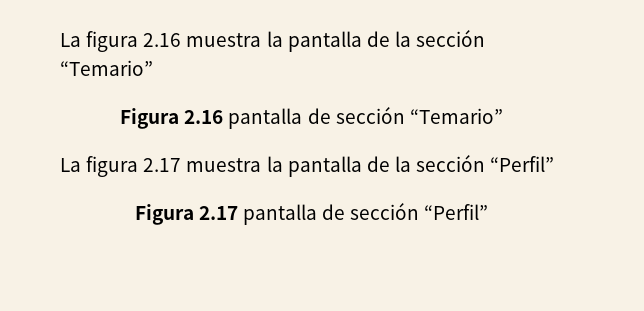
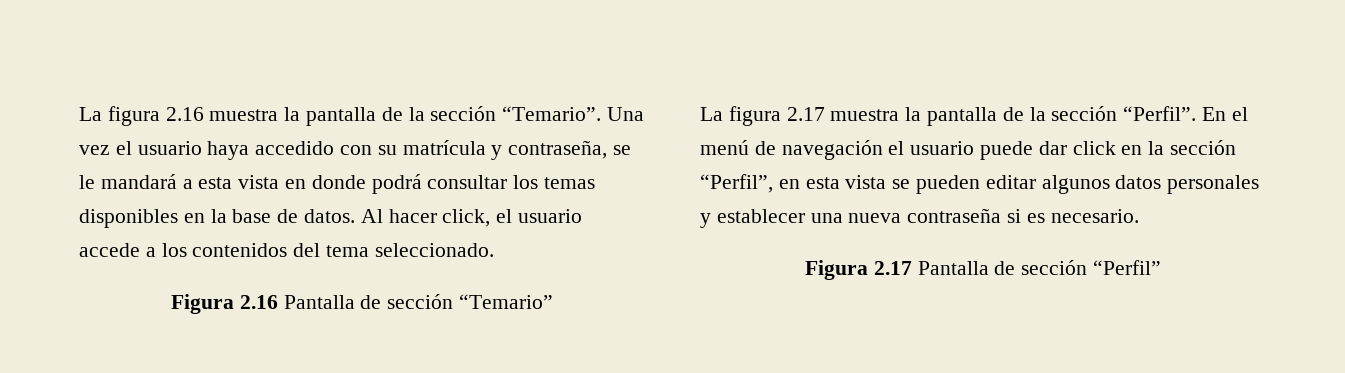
[60,60,153,76] “Temario” -> [502,106,645,121] [79,140,632,160] [79,174,596,194] [79,209,583,228] [79,243,494,257] “Temario”. Una vez el usuario haya accedido con su matrícula y contraseña, se le mandará a esta vista en donde podrá consultar los temas disponibles en la base de datos. Al hacer click, el usuario accede a los contenidos del tema seleccionado.
[228,108,303,129] pantalla -> [283,295,355,309] Pantalla
[490,156,555,172] “Perfil” -> [1123,106,1248,121] [700,140,1237,160] [700,174,1260,194] [700,208,1139,228] “Perfil”. En el menú de navegación el usuario puede dar click en la sección “Perfil”, en esta vista se pueden editar algunos datos personales y establecer una nueva contraseña si es necesario.
[242,204,317,225] pantalla -> [917,261,989,275] Pantalla

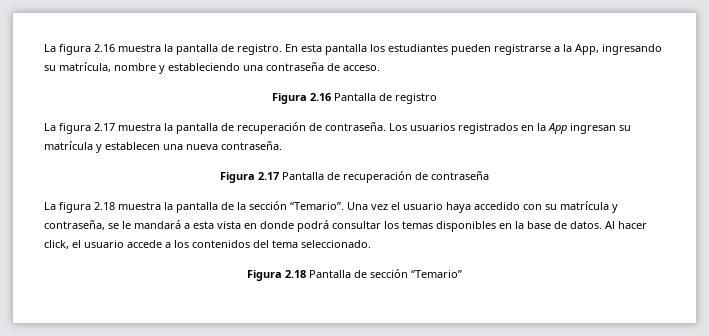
(403, 114) none -> [237,44,662,55] [44,62,380,74] [272,93,437,104] [44,122,631,134] [44,141,282,153] [220,171,489,183] [44,202,234,213] registro. En esta pantalla los estudiantes pueden registrarse a la App, ingresando su matrícula, nombre y estableciendo una contraseña de acceso. // Figura 2.16 Pantalla de registro // La figura 2.17 muestra la pantalla de recuperación de contraseña. Los usuarios registrados en la App ingresan su matrícula y establecen una nueva contraseña. // Figura 2.17 Pantalla de recuperación de contraseña // La figura 2.18 muestra la pantalla de
[239,295,278,309] 2.16 -> [285,270,306,278] 2.18
[700,106,1248,126] [700,140,1237,160] [700,174,1260,194] [700,208,1139,228] [804,260,1162,280] // La figura 2.17 muestra la pantalla de la sección “Perfil”. En el menú de navegación el usuario puede dar click en la sección “Perfil”, en esta vista se pueden editar algunos datos personales y establecer una nueva contraseña si es necesario. // Figura 2.17 Pantalla de sección “Perfil” -> (462, 274) none

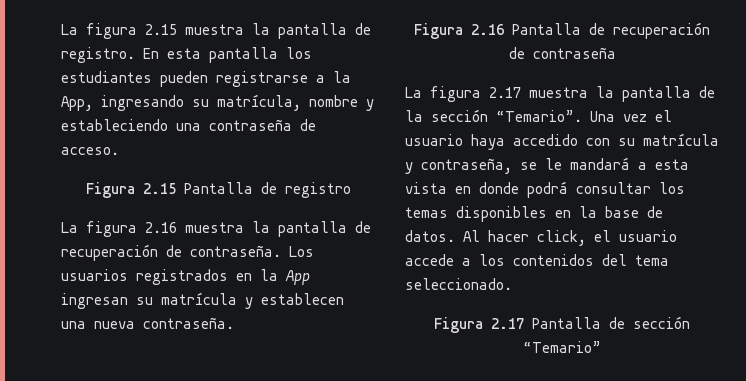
[44,44,115,55] La figura 2.16 -> [61,23,177,39] La figura 2.15
[310,93,331,101] 2.16 -> [142,183,176,194] 2.15
[94,123,115,131] 2.17 -> [145,222,177,233] 2.16
[258,172,279,180] 2.17 -> [471,24,504,35] 2.16
[94,202,115,210] 2.18 -> [489,87,521,98] 2.17
[285,270,306,278] 2.18 -> [491,318,524,329] 2.17

